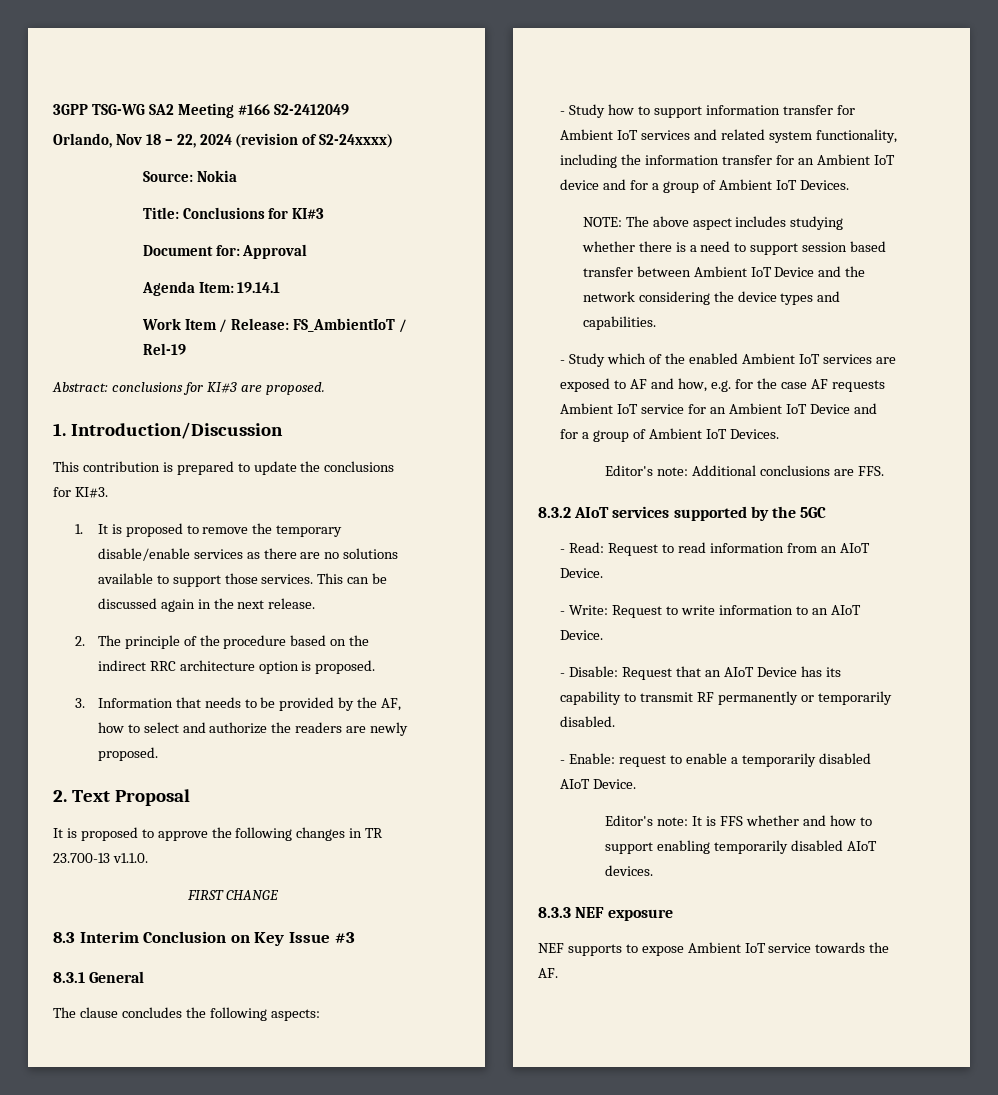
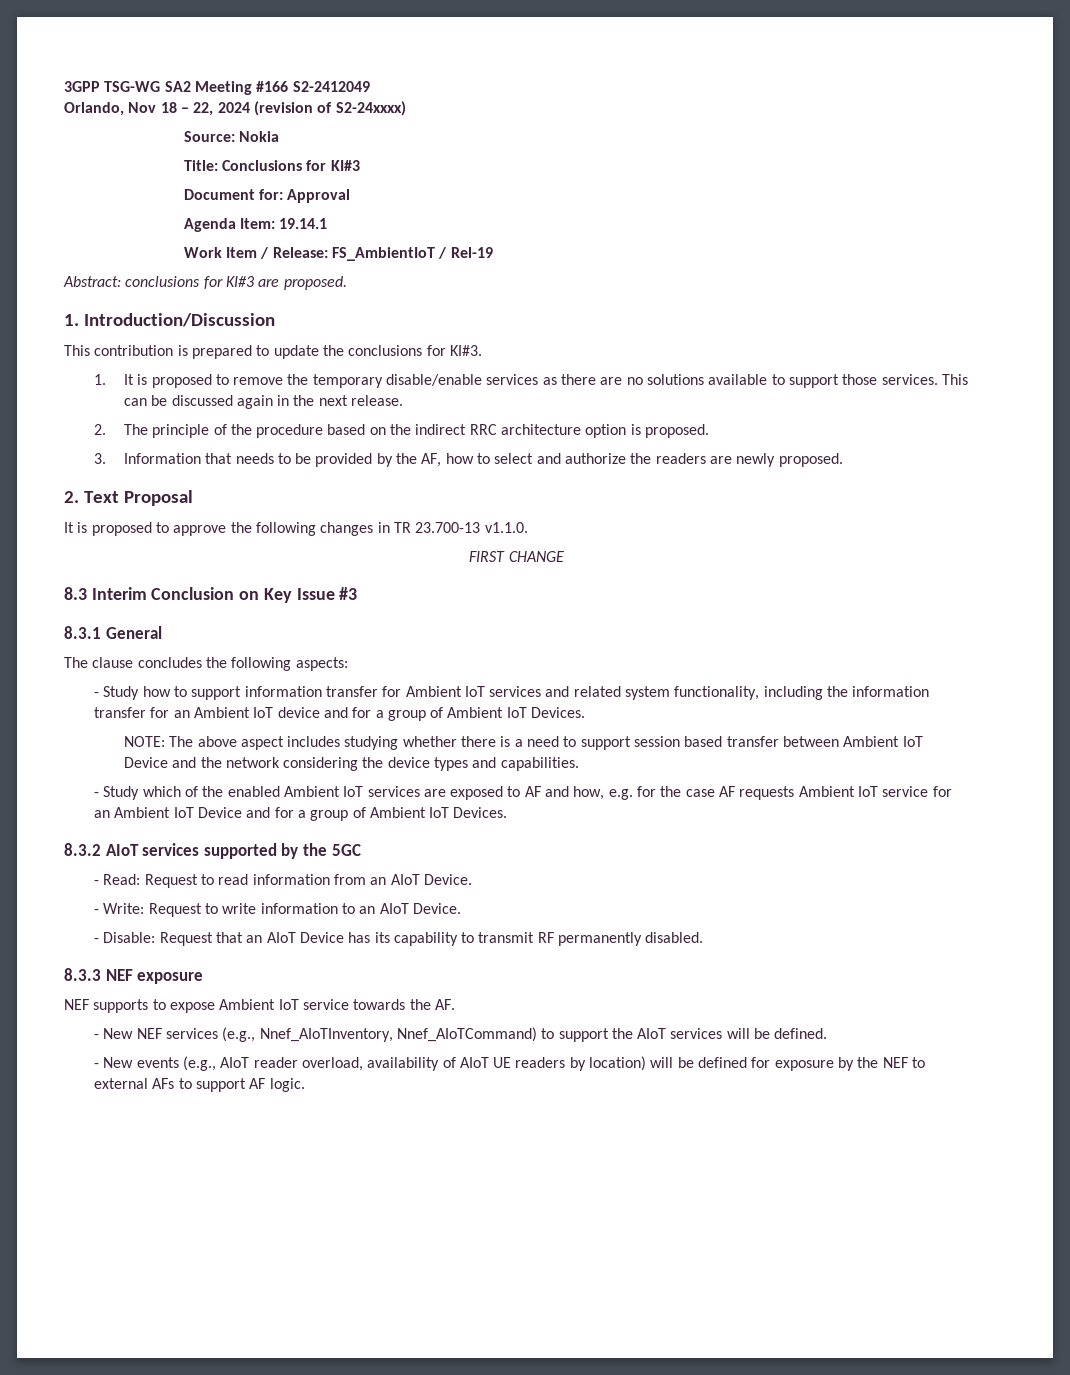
[605,465,884,476] // Editor's note: Additional conclusions are FFS. -> (508, 812) none
[800,691,892,705] or temporarily -> (643, 939) none
[560,753,871,767] [560,779,637,789] [605,815,872,826] [605,840,877,854] [605,865,654,876] // - Enable: request to enable a temporarily disabled AIoT Device. // Editor's note: It is FFS whether and how to support enabling temporarily disabled AIoT devices. -> (704, 937) none
(558, 973) none -> [93,1027,828,1042] [93,1056,925,1071] [93,1078,305,1092] // - New NEF services (e.g., Nnef_AIoTInventory, Nnef_AIoTCommand) to support the AIoT services will be defined. // - New events (e.g., AIoT reader overload, availability of AIoT UE readers by location) will be defined for exposure by the NEF to external AFs to support AF logic.

